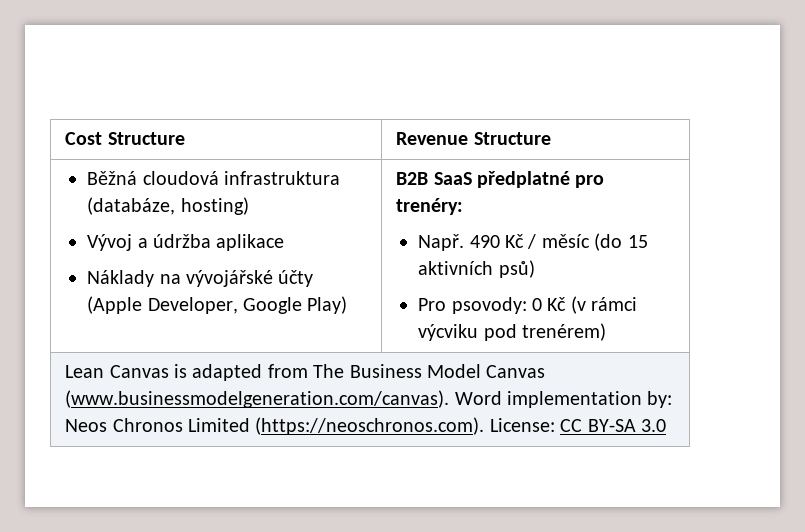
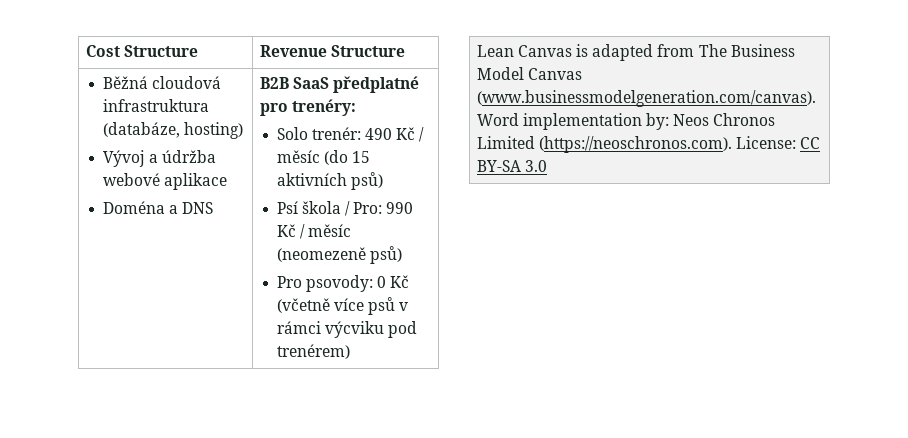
(211, 241) none -> [102,173,160,186] webové
[87,270,314,287] [87,296,348,314] Náklady na vývojářské účty (Apple Developer, Google Play) -> [102,201,214,214] Doména a DNS
[418,234,465,251] Např. -> [276,127,361,140] Solo trenér:
(535, 269) none -> [276,201,414,216] [276,224,352,239] [276,246,402,264] // Psí škola / Pro: 990 Kč / měsíc (neomezeně psů)
[570,296,586,314] (v -> [276,297,409,315] (včetně více psů v

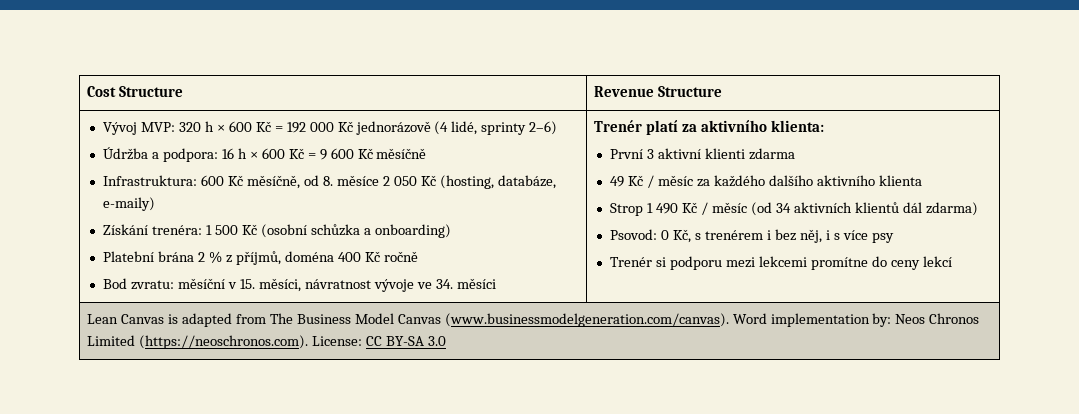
[102,76,221,89] [102,99,209,112] [102,122,243,139] [102,150,217,167] [102,173,227,190] [102,201,214,214] [259,76,419,93] [259,99,356,116] [276,127,425,142] [276,150,371,165] [276,172,383,190] [276,201,414,216] [276,224,352,239] [276,246,402,264] [276,275,410,292] [276,297,409,315] [276,321,418,338] [276,344,350,359] Běžná cloudová infrastruktura (databáze, hosting) // Vývoj a údržba webové aplikace // Doména a DNS | B2B SaaS předplatné pro trenéry: // Solo trenér: 490 Kč / měsíc (do 15 aktivních psů) // Psí škola / Pro: 990 Kč / měsíc (neomezeně psů) // Pro psovody: 0 Kč (včetně více psů v rámci výcviku pod trenérem) -> [103,121,558,135] [103,147,427,162] [103,175,556,189] [103,197,156,211] [103,224,451,238] [103,251,418,265] [103,278,496,292] [594,120,825,135] [610,148,796,160] [610,175,922,188] [610,202,978,216] [610,229,894,243] [610,256,952,270] Vývoj MVP: 320 h × 600 Kč = 192 000 Kč jednorázově (4 lidé, sprinty 2–6) // Údržba a podpora: 16 h × 600 Kč = 9 600 Kč měsíčně // Infrastruktura: 600 Kč měsíčně, od 8. měsíce 2 050 Kč (hosting, databáze, e-maily) // Získání trenéra: 1 500 Kč (osobní schůzka a onboarding) // Platební brána 2 % z příjmů, doména 400 Kč ročně // Bod zvratu: měsíční v 15. měsíci, návratnost vývoje ve 34. měsíci | Trenér platí za aktivního klienta: // První 3 aktivní klienti zdarma // 49 Kč / měsíc za každého dalšího aktivního klienta // Strop 1 490 Kč / měsíc (od 34 aktivních klientů dál zdarma) // Psovod: 0 Kč, s trenérem i bez něj, i s více psy // Trenér si podporu mezi lekcemi promítne do ceny lekcí

